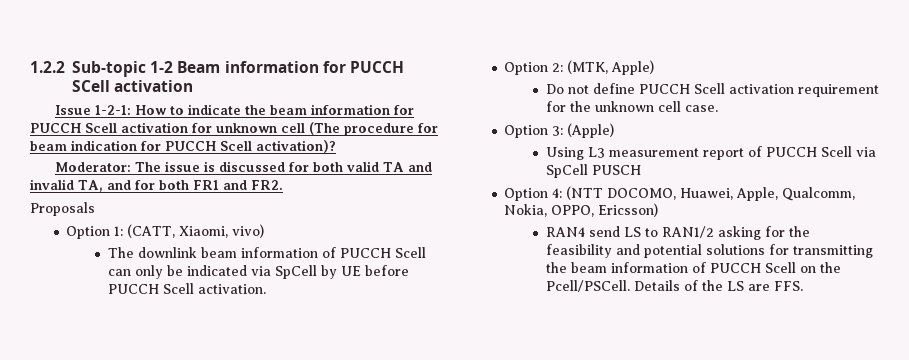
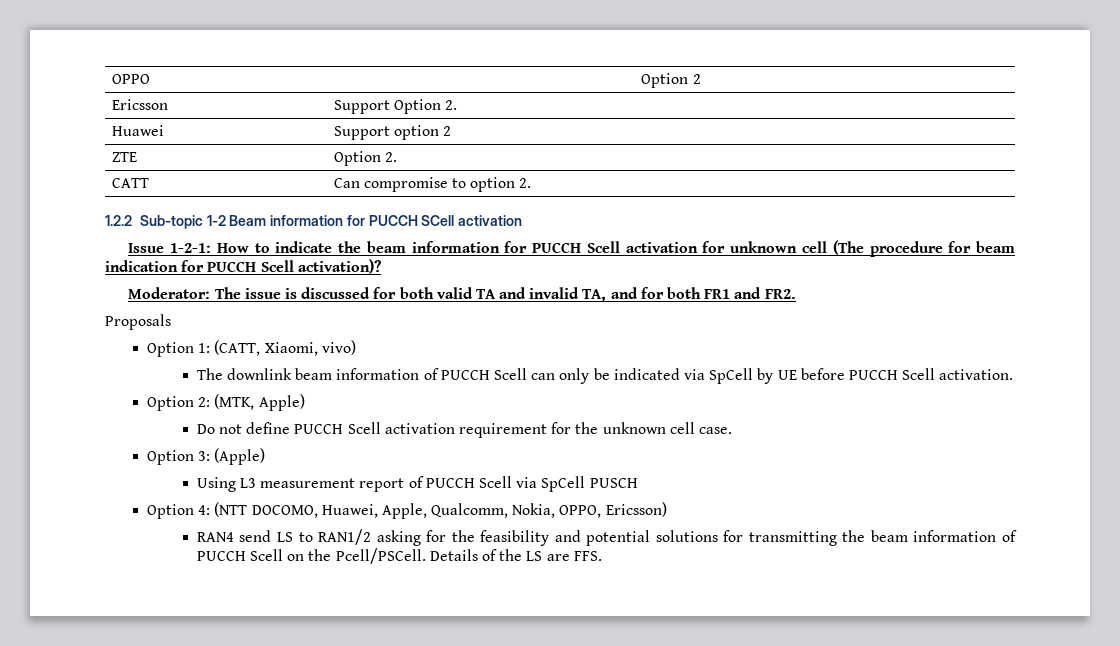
(30, 67) none -> [111,74,150,84] [641,73,701,88] [111,99,168,110] [333,99,457,114] [111,125,164,136] [333,125,451,140] [111,152,137,162] [333,151,397,166] [111,178,149,188] [333,177,532,192] OPPO | Option 2 // Ericsson | Support Option 2. // Huawei | Support option 2 // ZTE | Option 2. // CATT | Can compromise to option 2. //

